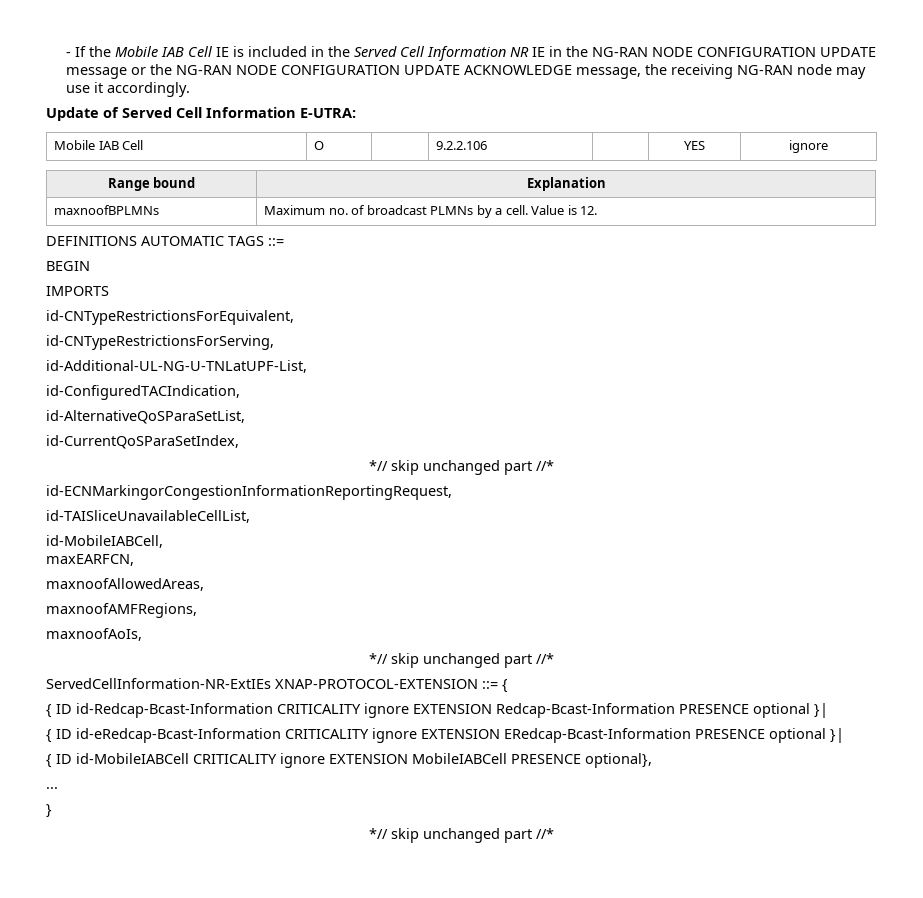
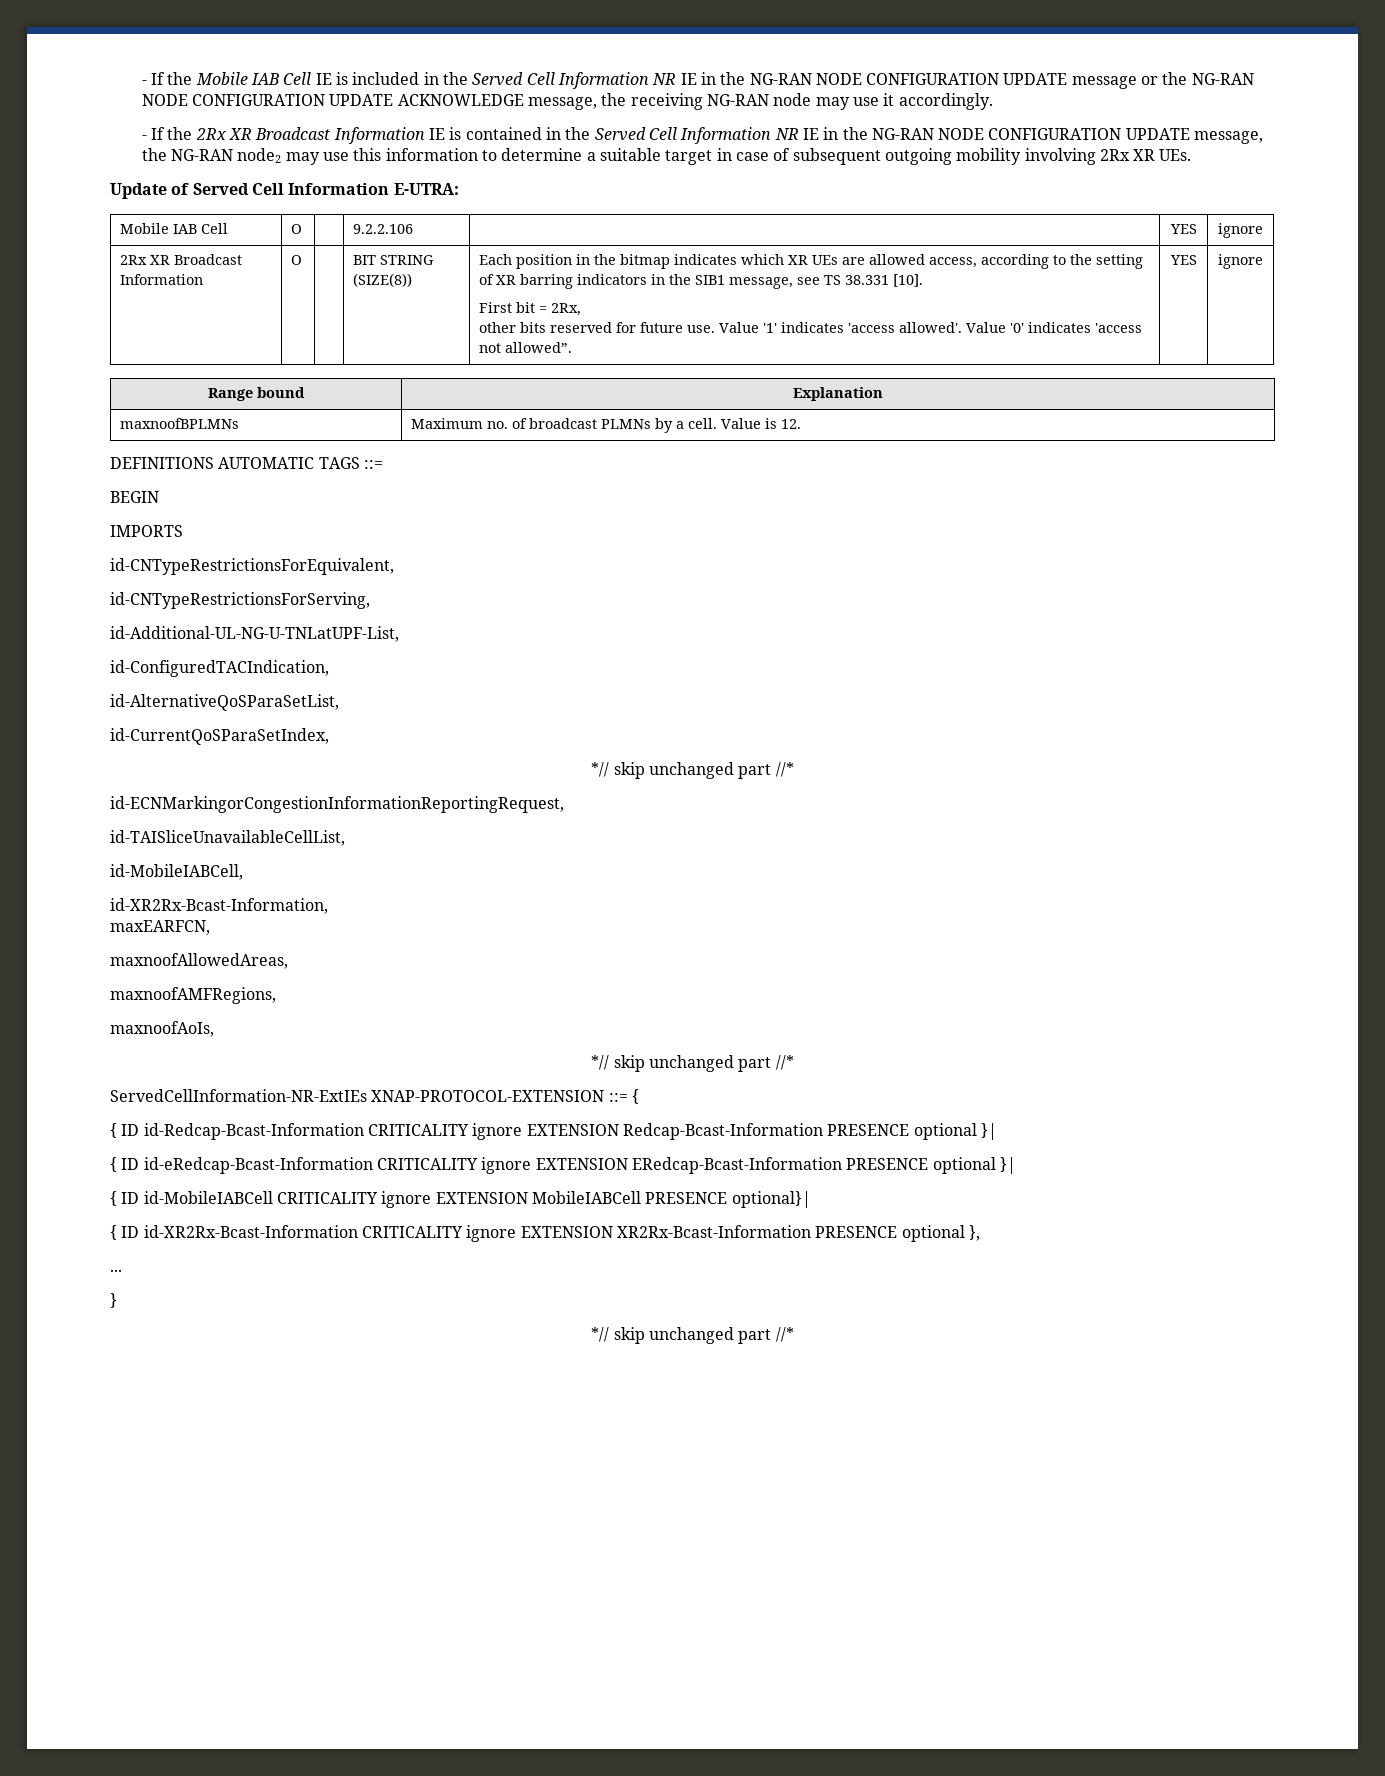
(190, 89) none -> [141,127,1264,144] [141,148,1192,165] // - If the 2Rx XR Broadcast Information IE is contained in the Served Cell Information NR IE in the NG-RAN NODE CONFIGURATION UPDATE message, the NG-RAN node2 may use this information to determine a suitable target in case of subsequent outgoing mobility involving 2Rx XR UEs.
(828, 146) none -> [120,254,243,265] [120,274,204,285] [291,255,303,265] [353,255,435,265] [353,273,413,287] [479,254,1144,269] [479,274,924,289] [479,302,582,316] [479,322,1143,333] [479,342,573,353] [1169,255,1197,265] [1218,254,1263,269] // 2Rx XR Broadcast Information | O | | BIT STRING (SIZE(8)) | Each position in the bitmap indicates which XR UEs are allowed access, according to the setting of XR barring indicators in the SIB1 message, see TS 38.331 [10]. // First bit = 2Rx, // other bits reserved for future use. Value '1' indicates 'access allowed'. Value '0' indicates 'access not allowed”. | YES | ignore
(163, 541) none -> [110,898,328,914] // id-XR2Rx-Bcast-Information,
[585,753,652,768] optional}, -> [731,1191,811,1208] [110,1225,980,1242] optional}| // { ID id-XR2Rx-Bcast-Information CRITICALITY ignore EXTENSION XR2Rx-Bcast-Information PRESENCE optional },

